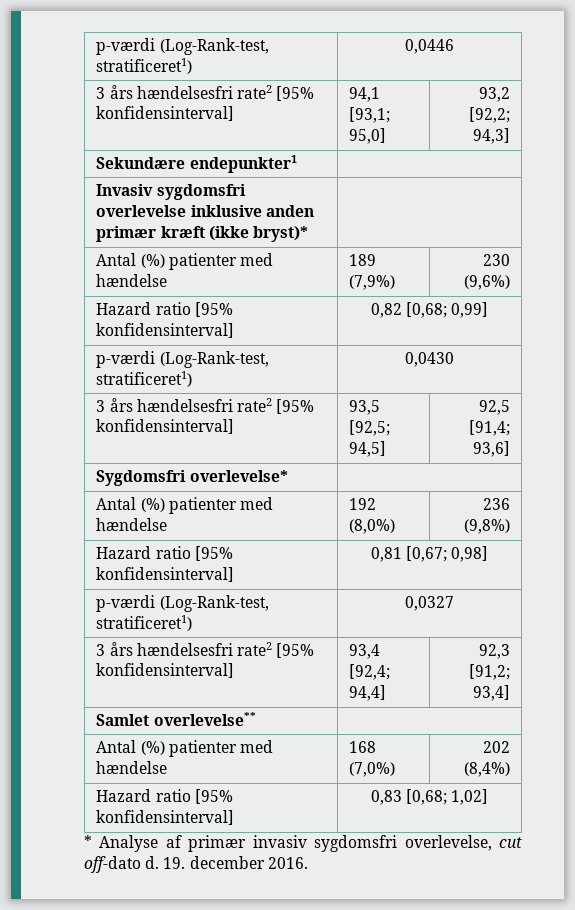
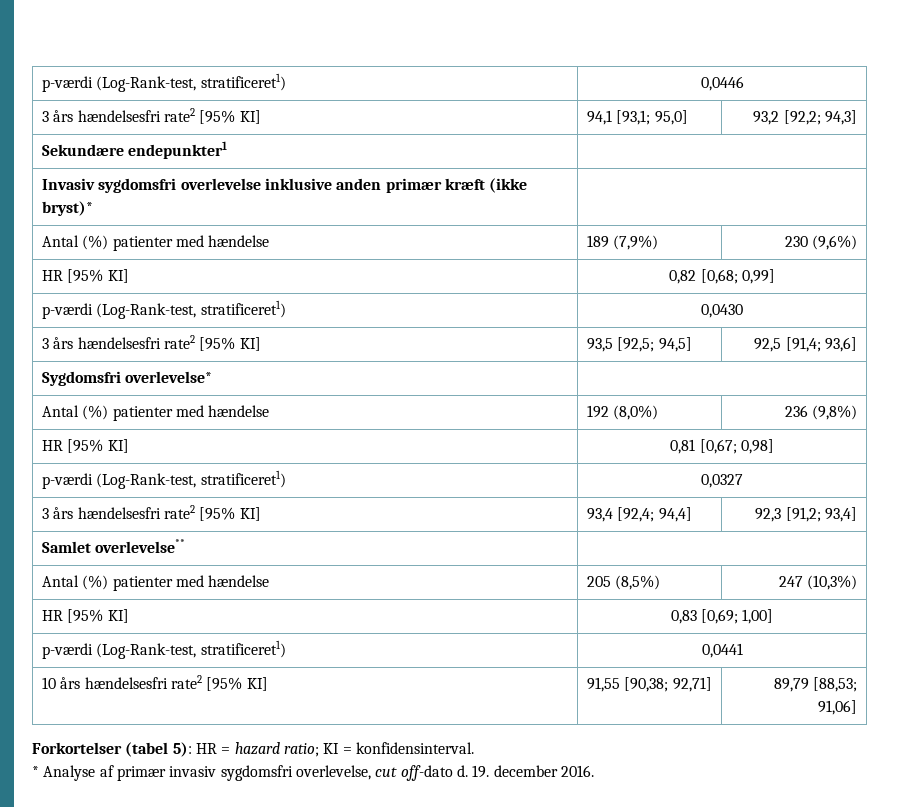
[96,106,235,121] konfidensinterval] -> [239,110,261,124] KI]
[96,302,233,317] [96,323,235,338] Hazard ratio [95% konfidensinterval] -> [42,269,129,283] HR [95% KI]
[96,419,235,434] konfidensinterval] -> [239,337,261,351] KI]
[96,546,233,561] [96,567,235,582] Hazard ratio [95% konfidensinterval] -> [42,439,129,453] HR [95% KI]
[96,663,235,678] konfidensinterval] -> [239,507,261,521] KI]
[349,741,377,753] [349,762,396,777] [482,741,510,753] [463,762,510,777] [96,789,233,804] [96,810,235,825] [370,789,489,805] 168 (7,0%) | 202 (8,4%) // Hazard ratio [95% konfidensinterval] | 0,83 [0,68; 1,02] -> [587,575,661,590] [778,575,857,590] [42,609,129,623] [670,609,774,624] [42,640,286,659] [701,643,743,658] [42,675,268,691] [587,677,712,692] [773,677,857,692] [817,700,857,715] [32,742,474,757] 205 (8,5%) | 247 (10,3%) // HR [95% KI] | 0,83 [0,69; 1,00] // p-værdi (Log-Rank-test, stratificeret1) | 0,0441 // 10 års hændelsesfri rate2 [95% KI] | 91,55 [90,38; 92,71] | 89,79 [88,53; 91,06] // Forkortelser (tabel 5): HR = hazard ratio; KI = konfidensinterval.

